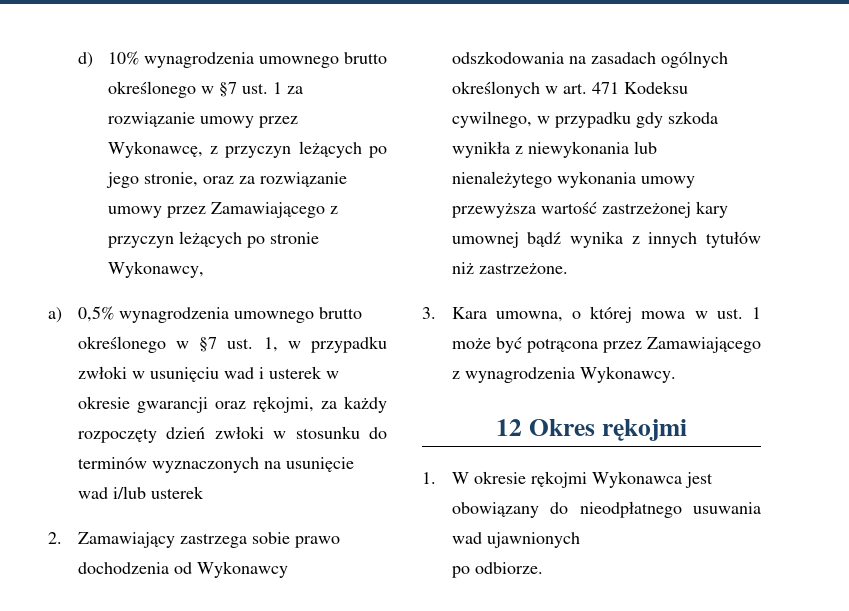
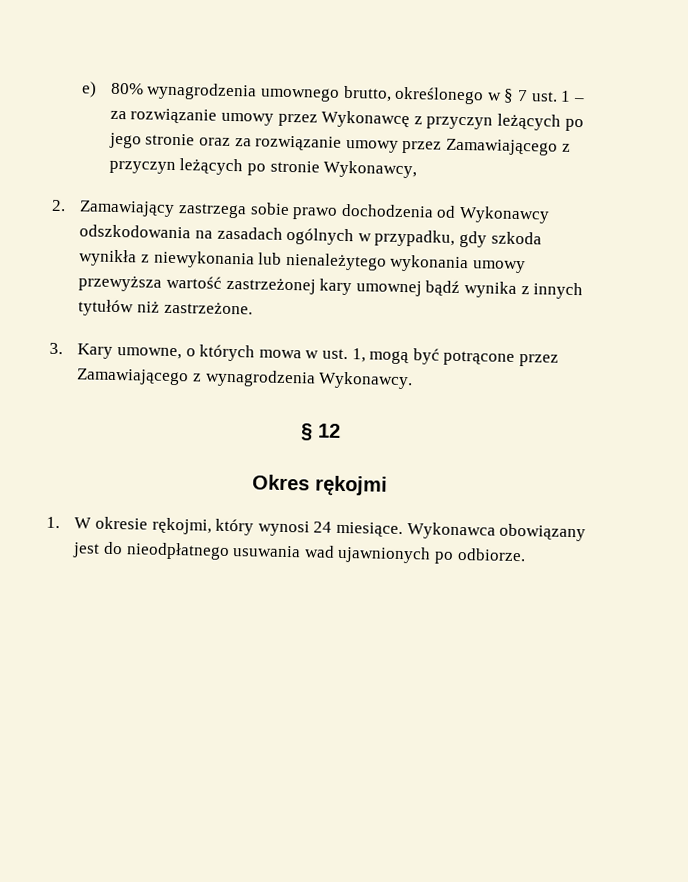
[77,51,388,68] [107,81,303,98] [107,112,298,128] [107,141,203,158] d) 10% wynagrodzenia umownego brutto określonego w §7 ust. 1 za rozwiązanie umowy przez Wykonawcę, -> [81,81,585,105] [109,108,411,129] e) 80% wynagrodzenia umownego brutto, określonego w § 7 ust. 1 – za rozwiązanie umowy przez Wykonawcę
[143,172,198,187] stronie, -> [145,133,196,146] stronie
[48,306,362,323] [77,336,387,353] [77,366,339,382] [77,396,387,413] [77,426,387,443] [77,457,354,473] [77,486,204,499] // a) 0,5% wynagrodzenia umownego brutto określonego w §7 ust. 1, w przypadku zwłoki w usunięciu wad i usterek w okresie gwarancji oraz rękojmi, za każdy rozpoczęty dzień zwłoki w stosunku do terminów wyznaczonych na usunięcie wad i/lub usterek -> (418, 169) none
[451,81,688,98] [451,111,631,128] określonych w art. 471 Kodeksu cywilnego, w przypadku -> [357,229,456,247] w przypadku,
[451,306,761,323] [451,337,598,353] Kara umowna, o której mowa w ust. 1 może być potrącona -> [77,343,516,366] Kary umowne, o których mowa w ust. 1, mogą być potrącone
(676, 374) none -> [301,423,313,441] §
(523, 427) none -> (341, 430) //
[530,471,713,488] [451,502,539,518] rękojmi Wykonawca jest obowiązany -> [151,517,587,542] [72,542,101,558] rękojmi, który wynosi 24 miesiące. Wykonawca obowiązany jest
(580, 540) // -> (432, 554) none

